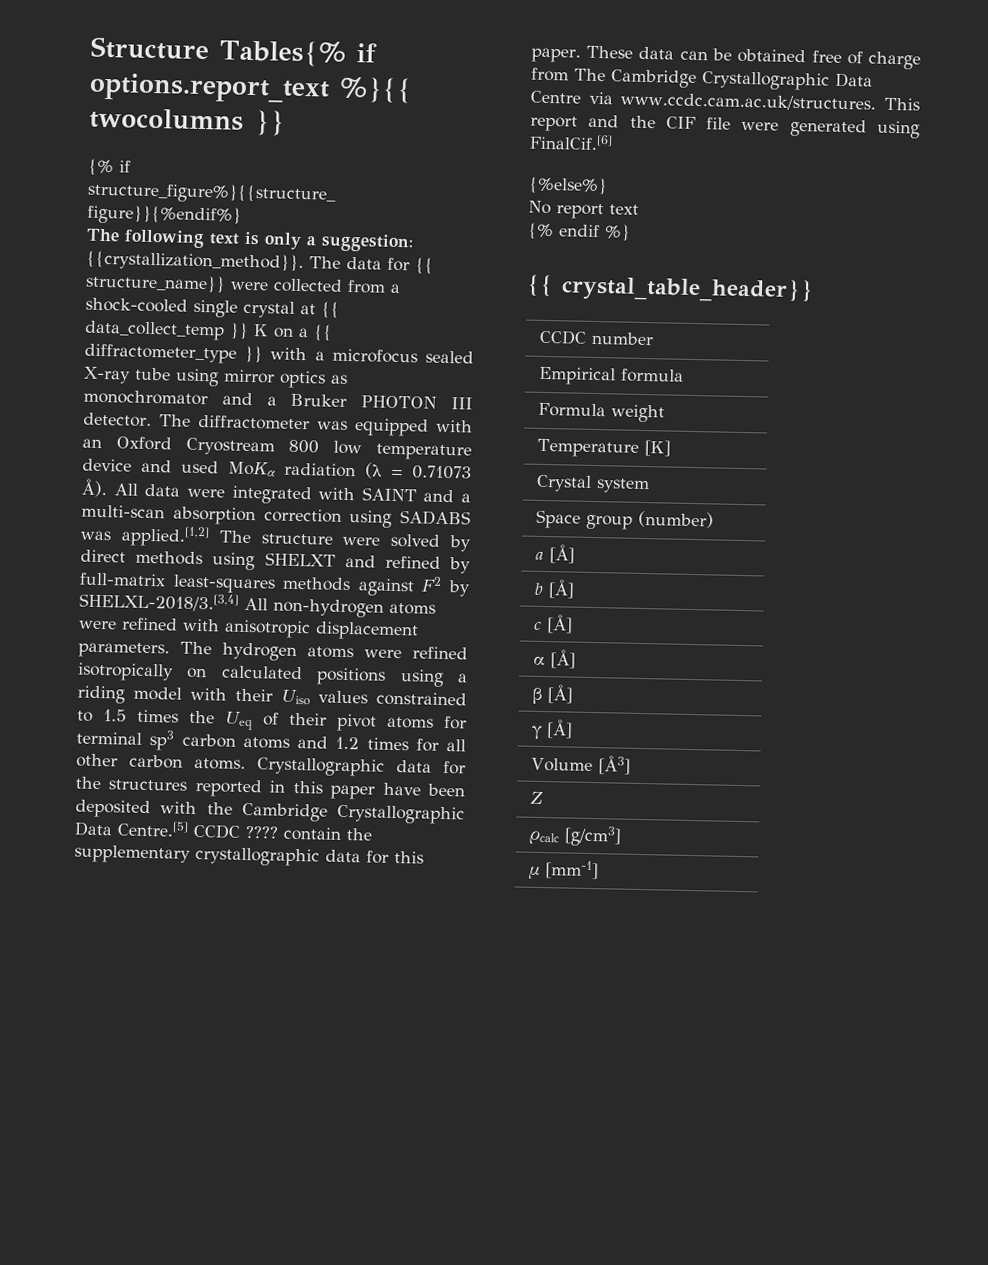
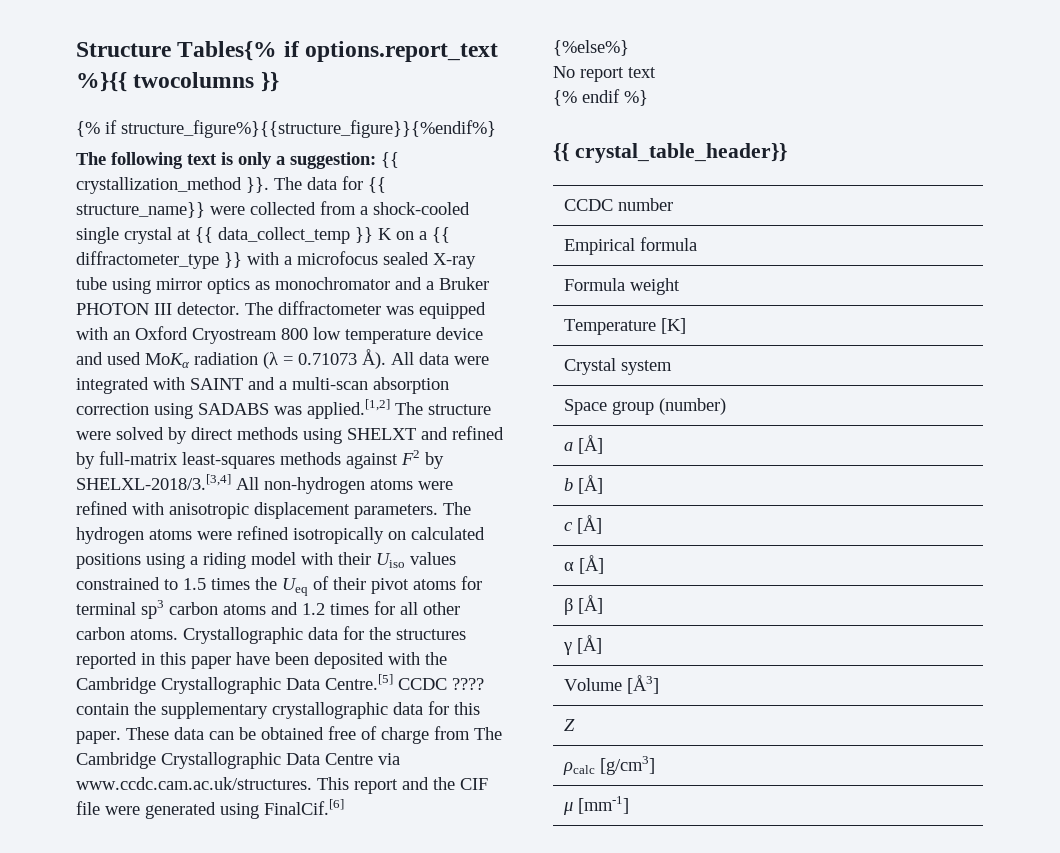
[86,250,304,273] {{crystallization_method}}. -> [381,152,399,168] [76,177,269,194] {{ crystallization_method }}.

